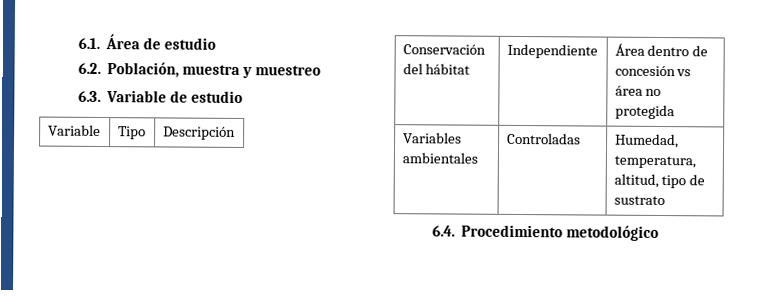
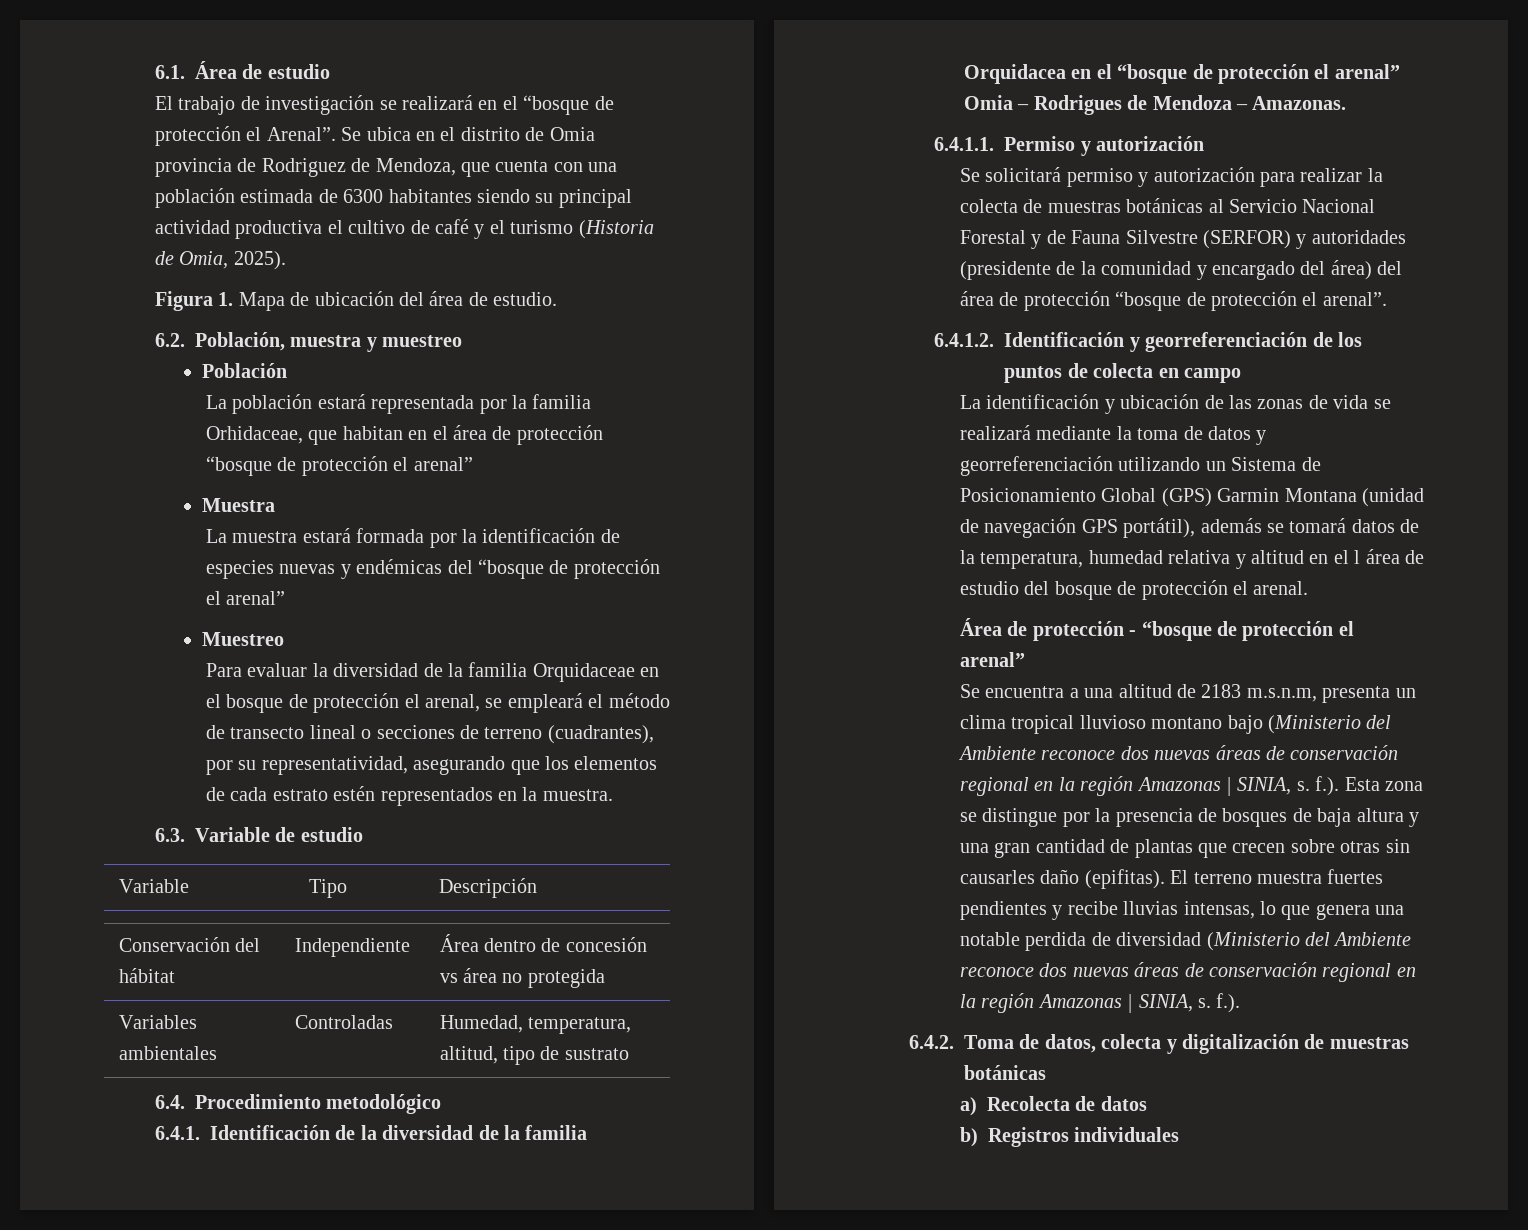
(217, 43) none -> [154,95,614,115] [154,126,595,146] [154,158,618,177] [154,188,632,208] [154,219,654,239] [154,251,286,270] [154,291,558,311] // El trabajo de investigación se realizará en el “bosque de protección el Arenal”. Se ubica en el distrito de Omia provincia de Rodriguez de Mendoza, que cuenta con una población estimada de 6300 habitantes siendo su principal actividad productiva el cultivo de café y el turismo (Historia de Omia, 2025). // Figura 1. Mapa de ubicación del área de estudio.
(322, 70) none -> [202,363,288,378] [205,394,592,414] [205,425,603,445] [205,456,473,476] [202,498,276,512] [205,528,620,548] [205,559,660,579] [205,591,286,605] [202,632,285,646] [205,662,660,682] [205,693,670,713] [205,725,654,744] [205,756,658,775] [205,786,613,806] // Población // La población estará representada por la familia Orhidaceae, que habitan en el área de protección “bosque de protección el arenal” // Muestra // La muestra estará formada por la identificación de especies nuevas y endémicas del “bosque de protección el arenal” // Muestreo // Para evaluar la diversidad de la familia Orquidaceae en el bosque de protección el arenal, se empleará el método de transecto lineal o secciones de terreno (cuadrantes), por su representatividad, asegurando que los elementos de cada estrato estén representados en la muestra.
(660, 233) none -> [154,1125,588,1140] [963,64,1400,84] [963,95,1347,115] [934,136,1205,156] [959,167,1383,187] [959,198,1376,213] [959,230,1406,249] [959,260,1403,280] [959,291,1387,311] [934,332,1363,352] [1004,363,1242,383] [959,394,1391,414] [959,425,1267,445] [959,456,1321,476] [959,488,1424,507] [959,518,1420,538] [959,549,1424,569] [959,580,1309,600] [959,618,1354,641] [959,652,1025,667] [959,684,1416,703] [959,715,1392,734] [957,745,1399,760] [959,776,1423,796] [959,808,1419,827] [959,839,1410,858] [959,869,1384,889] [959,901,1405,920] [959,932,1412,951] [959,962,1416,982] [959,993,1241,1013] [908,1034,1409,1054] [963,1065,1046,1080] [959,1096,1147,1116] [959,1127,1180,1147] // 6.4.1. Identificación de la diversidad de la familia Orquidacea en el “bosque de protección el arenal” Omia – Rodrigues de Mendoza – Amazonas. // 6.4.1.1. Permiso y autorización // Se solicitará permiso y autorización para realizar la colecta de muestras botánicas al Servicio Nacional Forestal y de Fauna Silvestre (SERFOR) y autoridades (presidente de la comunidad y encargado del área) del área de protección “bosque de protección el arenal”. // 6.4.1.2. Identificación y georreferenciación de los puntos de colecta en campo // La identificación y ubicación de las zonas de vida se realizará mediante la toma de datos y georreferenciación utilizando un Sistema de Posicionamiento Global (GPS) Garmin Montana (unidad de navegación GPS portátil), además se tomará datos de la temperatura, humedad relativa y altitud en el l área de estudio del bosque de protección el arenal. // Área de protección - “bosque de protección el arenal” // Se encuentra a una altitud de 2183 m.s.n.m, presenta un clima tropical lluvioso montano bajo (Ministerio del Ambiente reconoce dos nuevas áreas de conservación regional en la región Amazonas | SINIA, s. f.). Esta zona se distingue por la presencia de bosques de baja altura y una gran cantidad de plantas que crecen sobre otras sin causarles daño (epifitas). El terreno muestra fuertes pendientes y recibe lluvias intensas, lo que genera una notable perdida de diversidad (Ministerio del Ambiente reconoce dos nuevas áreas de conservación regional en la región Amazonas | SINIA, s. f.). // 6.4.2. Toma de datos, colecta y digitalización de muestras botánicas // a) Recolecta de datos // b) Registros individuales

